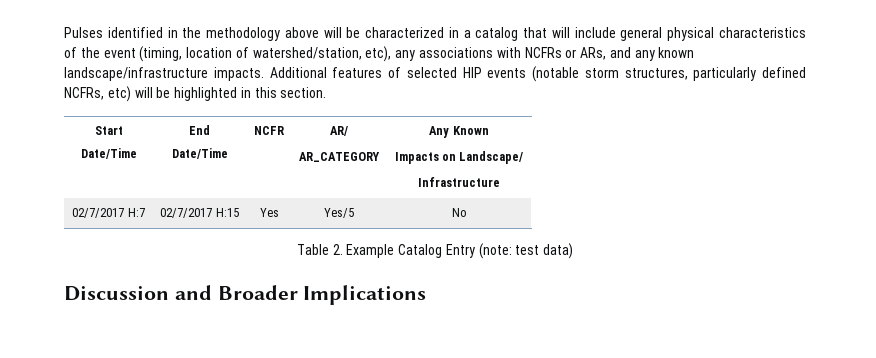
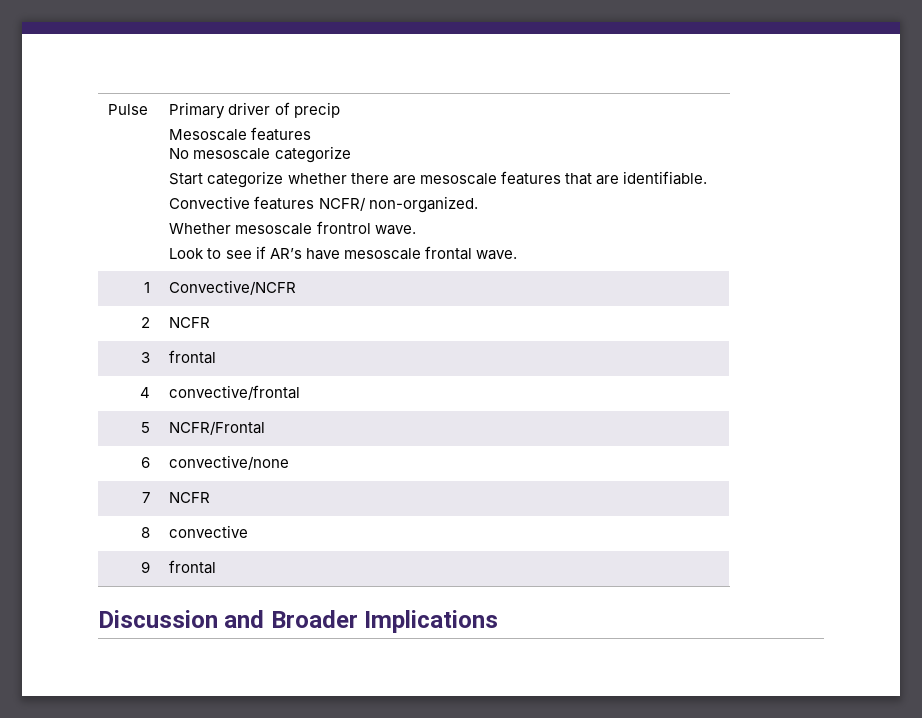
[64,27,806,41] [64,46,695,62] [64,66,806,82] [64,86,327,102] [94,126,123,135] [80,148,137,159] [189,125,210,135] [171,148,228,159] [254,126,284,135] [330,126,348,136] [299,152,380,162] [429,126,489,138] [394,151,524,164] [418,177,500,187] [72,208,145,218] [160,208,239,218] [259,208,279,217] [324,208,354,218] [451,208,467,217] [296,243,574,259] Pulses identified in the methodology above will be characterized in a catalog that will include general physical characteristics of the event (timing, location of watershed/station, etc), any associations with NCFRs or ARs, and any known landscape/infrastructure impacts. Additional features of selected HIP events (notable storm structures, particularly defined NCFRs, etc) will be highlighted in this section. // Start // Date/Time | End // Date/Time | NCFR | AR/ // AR_CATEGORY | Any Known // Impacts on Landscape/ // Infrastructure // 02/7/2017 H:7 | 02/7/2017 H:15 | Yes | Yes/5 | No // Table 2. Example Catalog Entry (note: test data) -> [108,104,149,115] [169,102,340,119] [169,127,312,141] [169,146,351,163] [169,171,707,188] [169,196,478,213] [169,221,416,235] [169,246,517,260] [143,282,150,293] [169,280,297,295] [140,317,150,328] [169,317,211,328] [140,352,150,363] [169,350,217,364] [139,387,150,398] [169,385,301,400] [140,422,150,433] [169,421,266,435] [140,457,150,468] [169,455,290,470] [141,492,150,503] [169,492,211,503] [140,527,150,538] [169,525,249,538] [140,561,150,573] [169,560,217,574] Pulse | Primary driver of precip // Mesoscale features // No mesoscale categorize // Start categorize whether there are mesoscale features that are identifiable. // Convective features NCFR/ non-organized. // Whether mesoscale frontrol wave. // Look to see if AR’s have mesoscale frontal wave. // 1 | Convective/NCFR // 2 | NCFR // 3 | frontal // 4 | convective/frontal // 5 | NCFR/Frontal // 6 | convective/none // 7 | NCFR // 8 | convective // 9 | frontal

